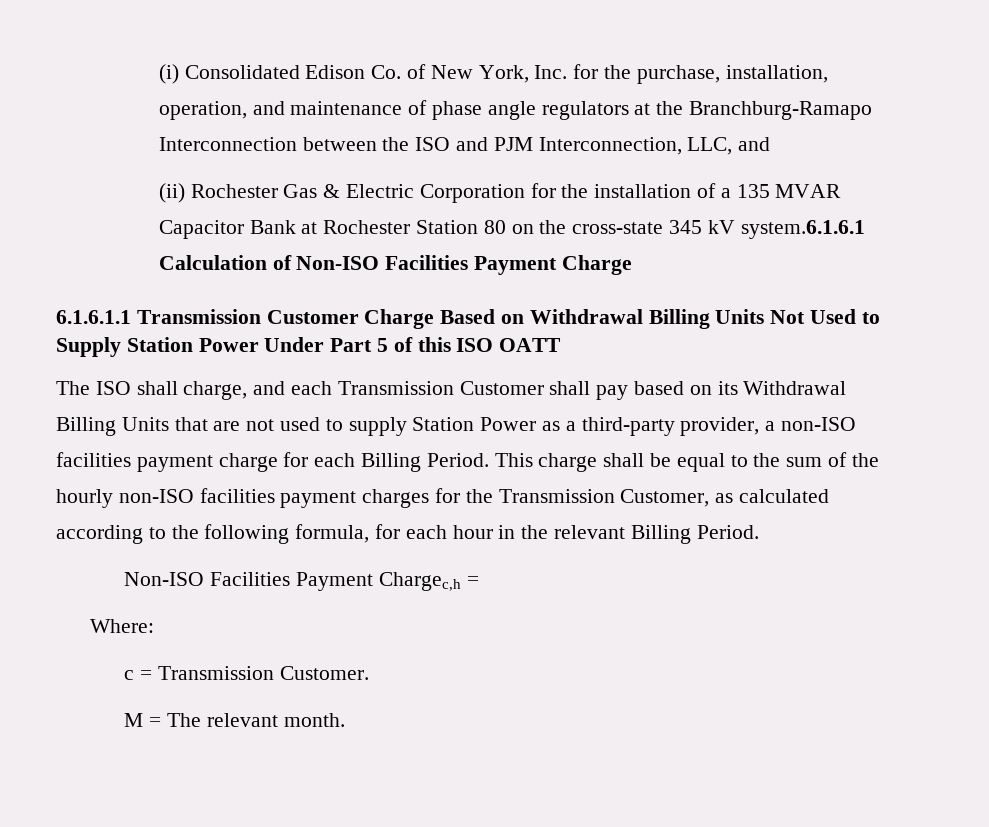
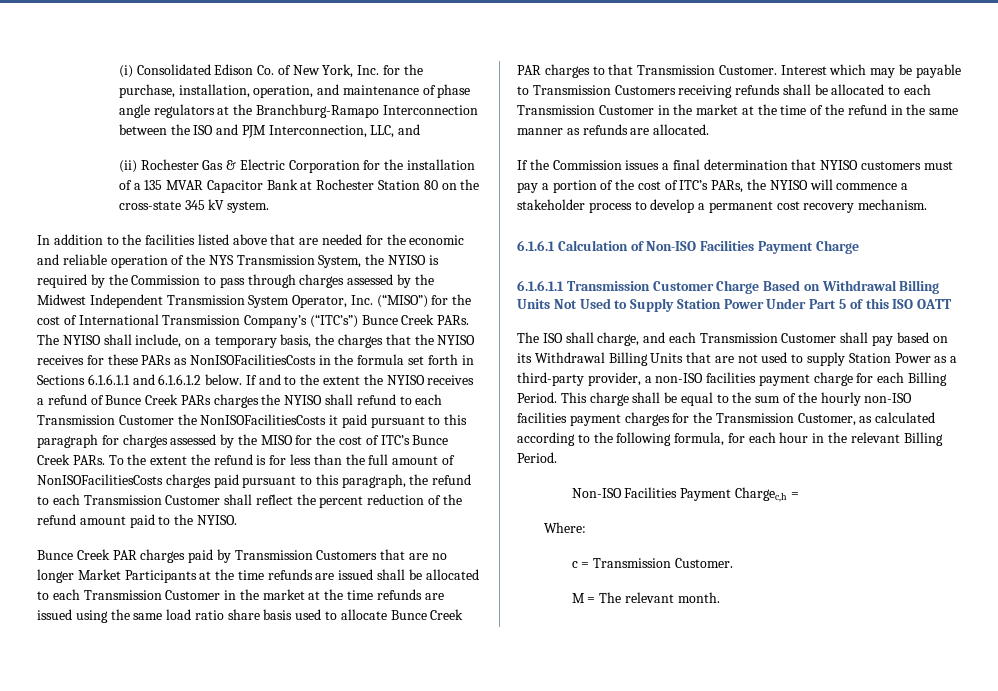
[740,220,865,239] system.6.1.6.1 -> [227,201,270,213] [37,234,465,245] [37,254,439,268] [37,274,434,288] [37,294,472,308] [37,314,470,328] [37,334,476,348] [37,354,474,365] [37,374,475,385] [37,394,443,408] [37,414,468,428] [37,434,449,448] [37,454,455,465] [37,474,472,488] [37,494,462,508] [37,514,237,528] [37,549,447,563] [37,569,479,583] [37,589,444,600] [37,609,464,623] [517,64,961,78] [517,84,932,98] [517,104,959,115] [517,124,710,135] [517,159,953,170] [517,179,909,193] [517,199,928,213] [517,240,555,251] system. // In addition to the facilities listed above that are needed for the economic and reliable operation of the NYS Transmission System, the NYISO is required by the Commission to pass through charges assessed by the Midwest Independent Transmission System Operator, Inc. (“MISO”) for the cost of International Transmission Company’s (“ITC’s”) Bunce Creek PARs. The NYISO shall include, on a temporary basis, the charges that the NYISO receives for these PARs as NonISOFacilitiesCosts in the formula set forth in Sections 6.1.6.1.1 and 6.1.6.1.2 below. If and to the extent the NYISO receives a refund of Bunce Creek PARs charges the NYISO shall refund to each Transmission Customer the NonISOFacilitiesCosts it paid pursuant to this paragraph for charges assessed by the MISO for the cost of ITC’s Bunce Creek PARs. To the extent the refund is for less than the full amount of NonISOFacilitiesCosts charges paid pursuant to this paragraph, the refund to each Transmission Customer shall reflect the percent reduction of the refund amount paid to the NYISO. // Bunce Creek PAR charges paid by Transmission Customers that are no longer Market Participants at the time refunds are issued shall be allocated to each Transmission Customer in the market at the time refunds are issued using the same load ratio share basis used to allocate Bunce Creek PAR charges to that Transmission Customer. Interest which may be payable to Transmission Customers receiving refunds shall be allocated to each Transmission Customer in the market at the time of the refund in the same manner as refunds are allocated. // If the Commission issues a final determination that NYISO customers must pay a portion of the cost of ITC’s PARs, the NYISO will commence a stakeholder process to develop a permanent cost recovery mechanism. // 6.1.6.1

